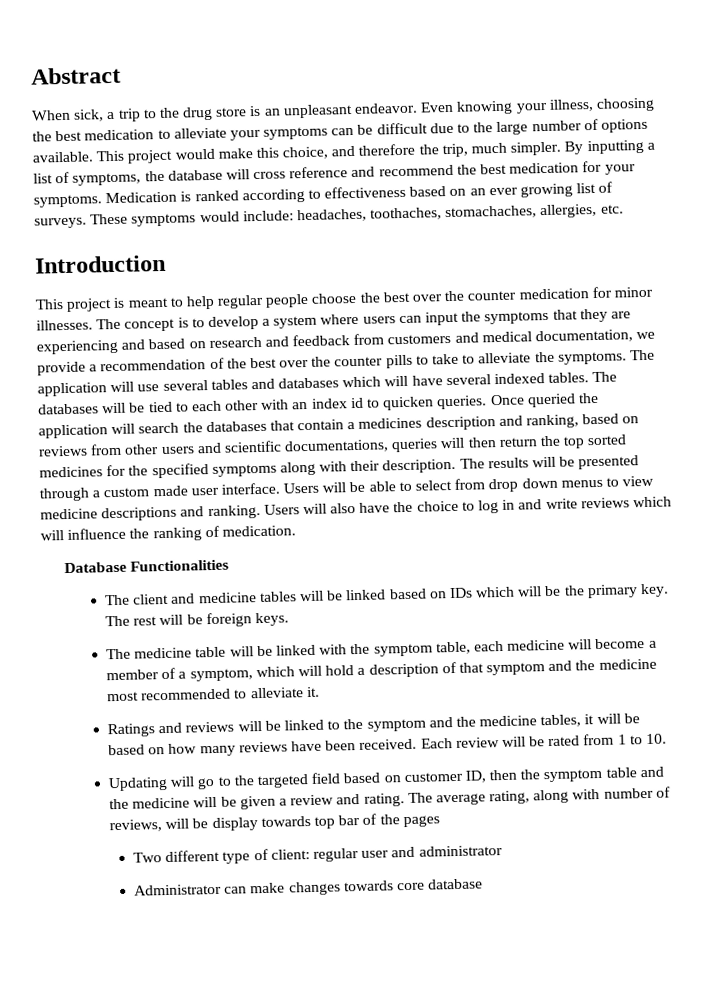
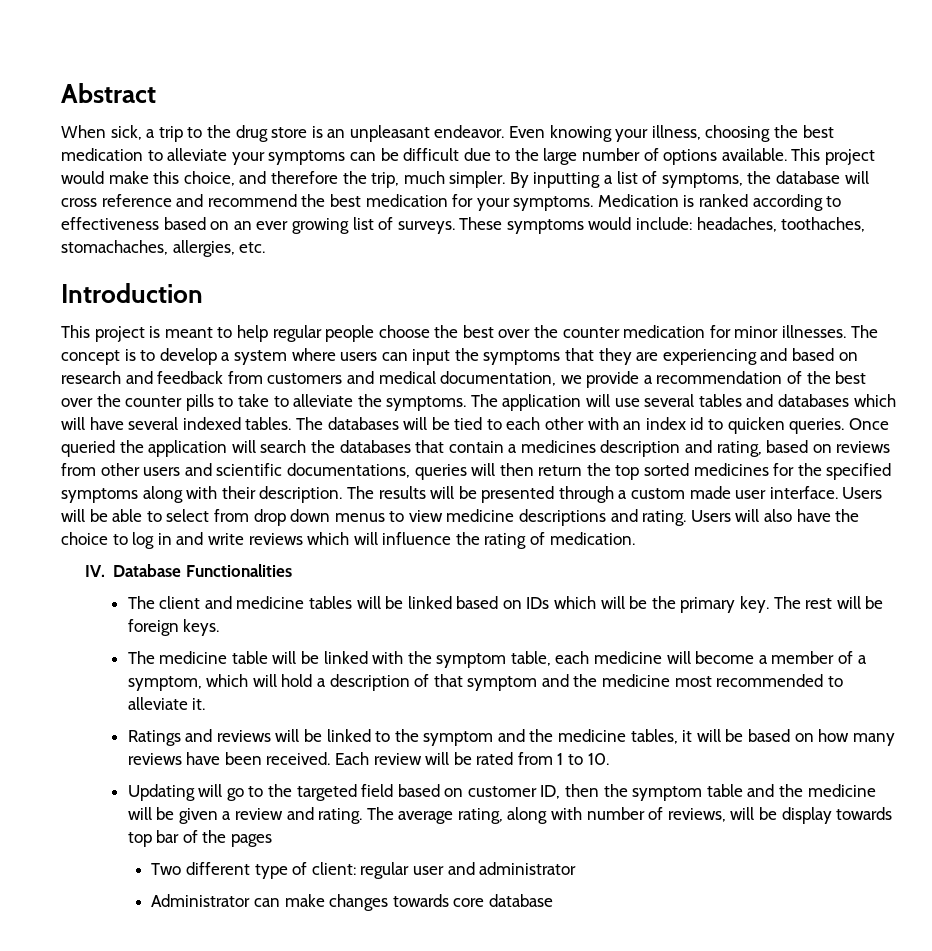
[526,414,580,429] ranking, -> [716,441,762,457] rating,
[207,504,261,520] ranking. -> [642,510,687,526] rating.
[152,527,202,542] ranking -> [484,533,527,549] rating
(296, 531) none -> [84,565,105,577] IV.

